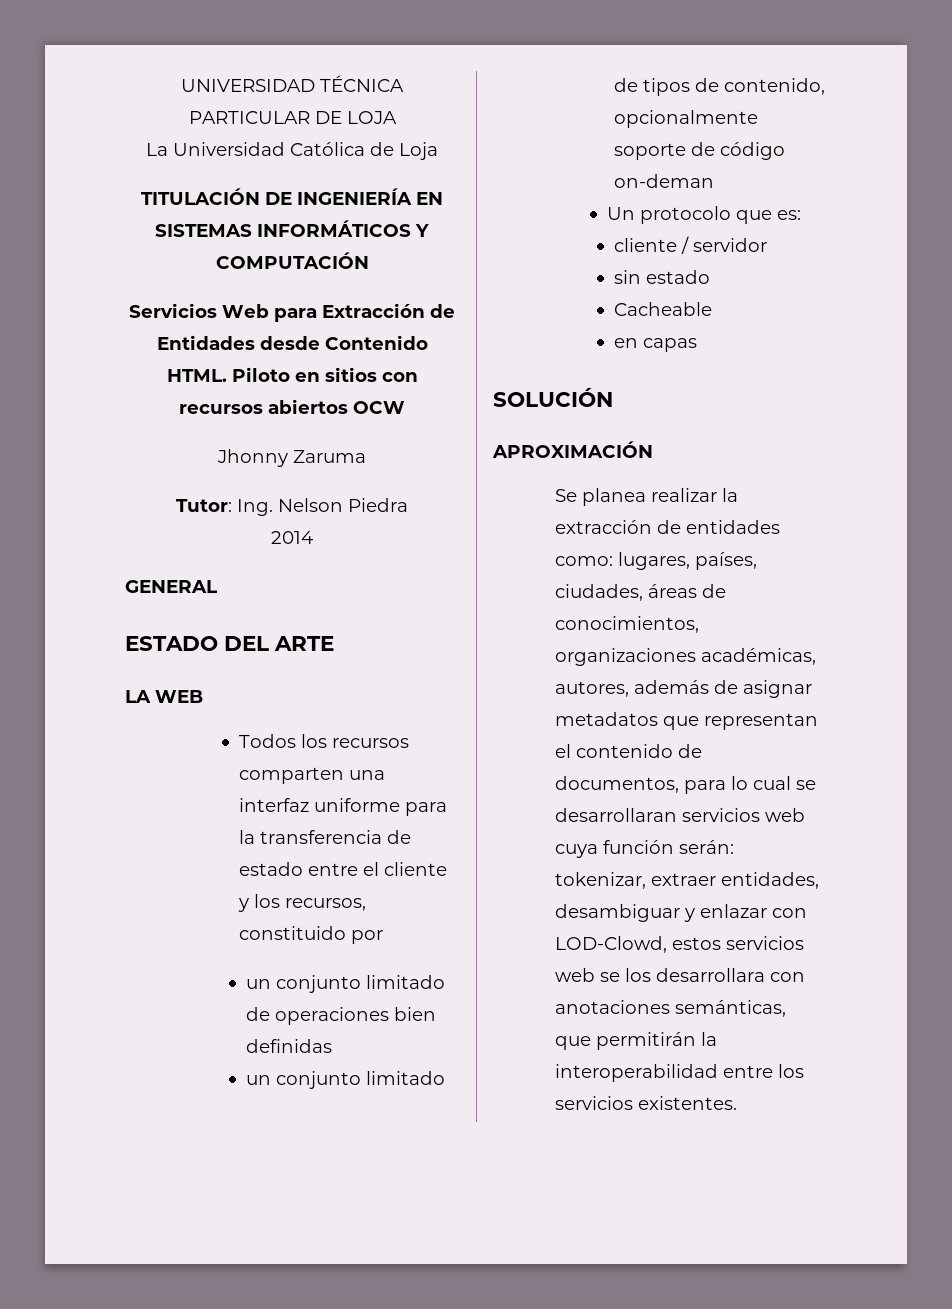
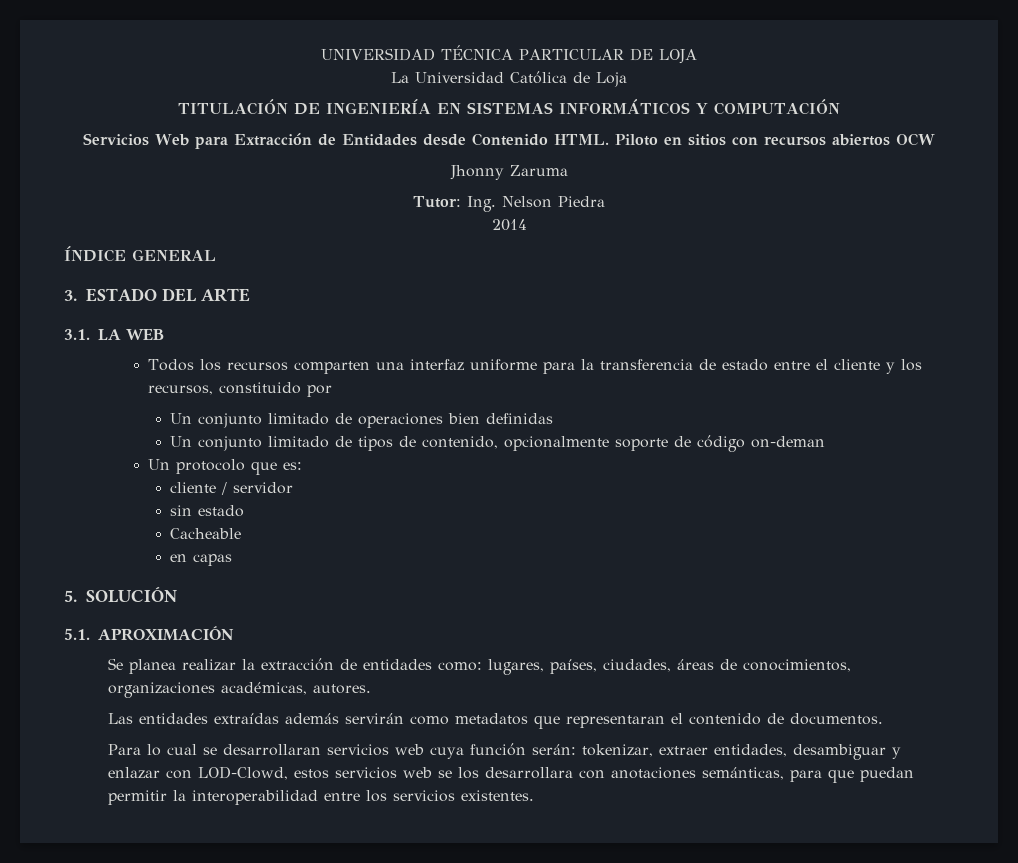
(313, 537) none -> [64,246,126,262] ÍNDICE
(218, 586) none -> [64,290,77,301] 3.
(334, 643) none -> [64,329,90,340] 3.1.
[245,979,271,989] un -> [170,413,193,424] Un
[245,1075,271,1085] un -> [170,436,193,447] Un
(697, 345) none -> [64,590,77,602] 5.
(613, 397) none -> [64,628,90,640] 5.1.
[555,680,813,698] autores, además de asignar -> [313,684,372,694] [108,713,450,725] autores. // Las entidades extraídas además servirán como
[704,713,819,730] representan -> [566,715,666,728] representaran
[555,776,727,794] documentos, para -> [790,713,884,725] [108,744,142,755] documentos. // Para
[555,1032,697,1050] que permitirán -> [790,767,915,783] [108,790,168,805] para que puedan permitir

